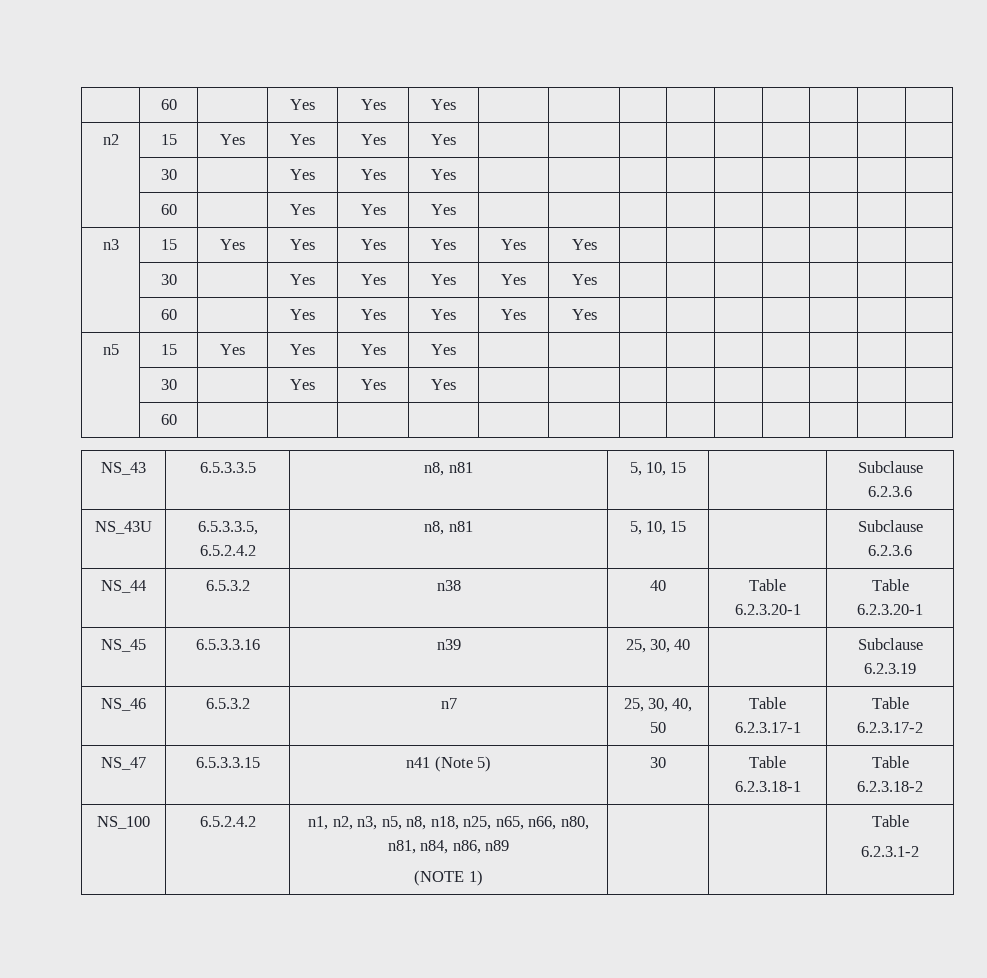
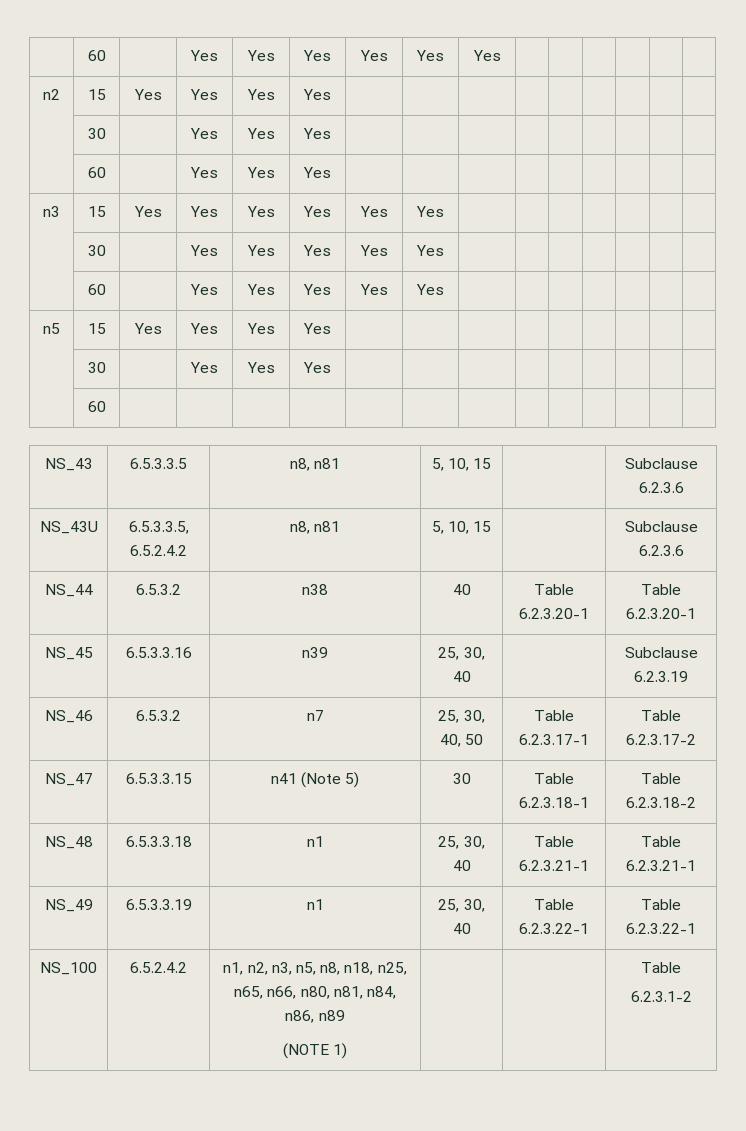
[160,99,177,110] [290,99,315,110] [360,99,386,110] [431,99,456,110] | 60 | | Yes | Yes | Yes | | | -> [87,50,106,61] [190,50,218,61] [246,50,275,61] [303,50,332,61] [359,50,388,61] [416,50,445,61] [472,50,501,61] | 60 | | Yes | Yes | Yes | Yes | Yes | Yes
(923, 786) none -> [44,836,93,849] [125,836,192,847] [306,836,324,847] [438,836,485,849] [452,860,471,871] [534,836,574,847] [519,860,589,871] [641,836,681,847] [626,860,696,871] [44,899,93,912] [125,899,192,910] [306,899,324,910] [438,899,485,912] [452,923,471,934] [534,899,574,910] [519,923,589,934] [641,899,681,910] [626,923,696,934] // NS_48 | 6.5.3.3.18 | n1 | 25, 30, 40 | Table 6.2.3.21-1 | Table 6.2.3.21-1 // NS_49 | 6.5.3.3.19 | n1 | 25, 30, 40 | Table 6.2.3.22-1 | Table 6.2.3.22-1

